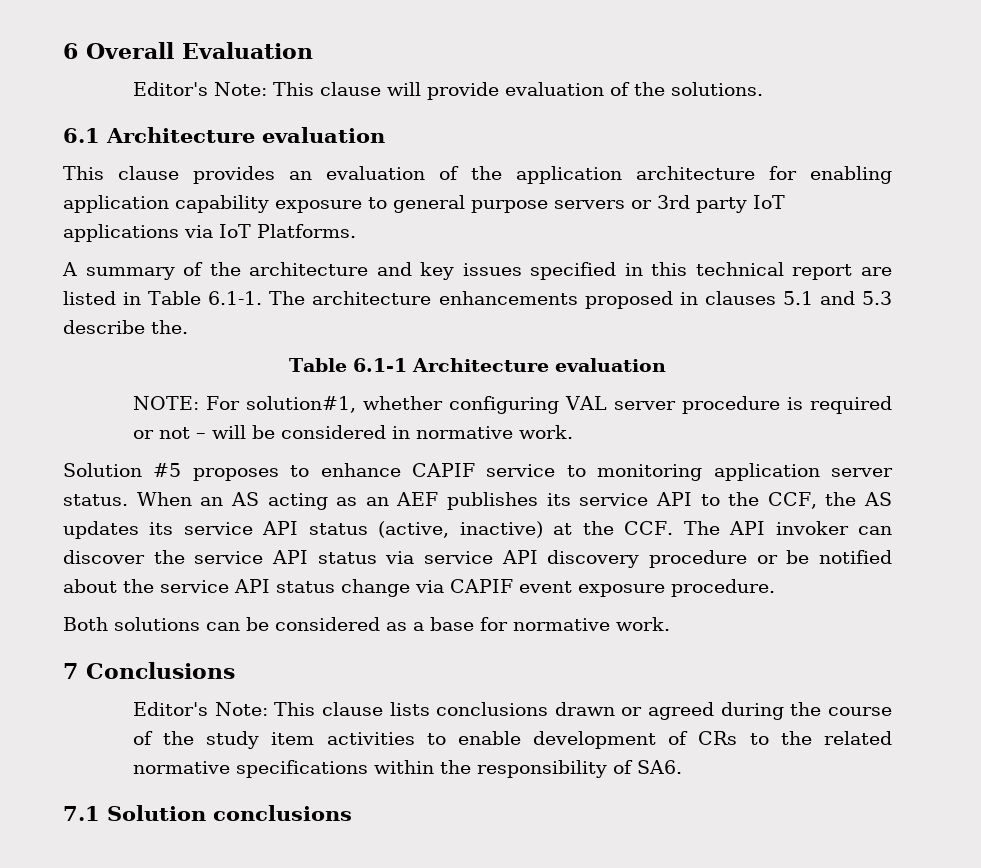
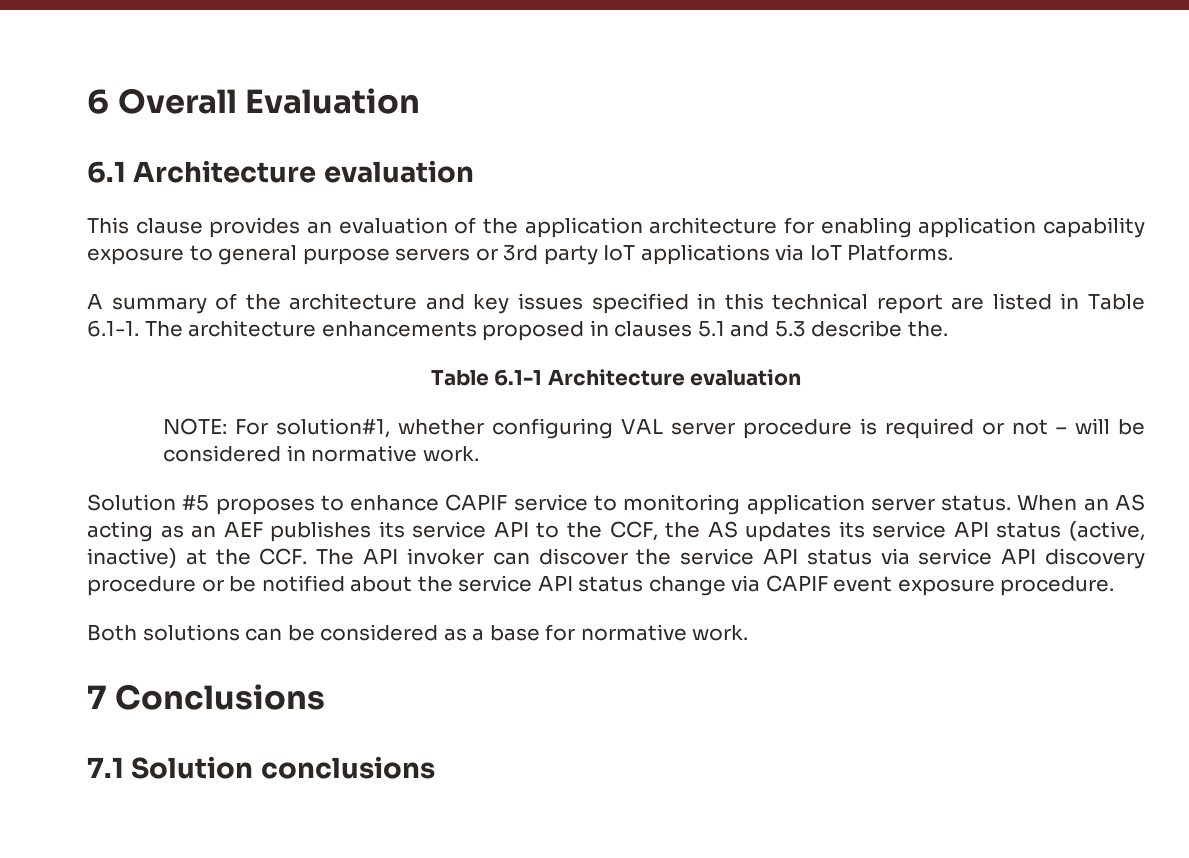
[132,82,763,100] // Editor's Note: This clause will provide evaluation of the solutions. -> (421, 101) none
[132,702,892,720] [132,731,892,749] [132,760,682,778] // Editor's Note: This clause lists conclusions drawn or agreed during the course of the study item activities to enable development of CRs to the related normative specifications within the responsibility of SA6. -> (325, 697) none

